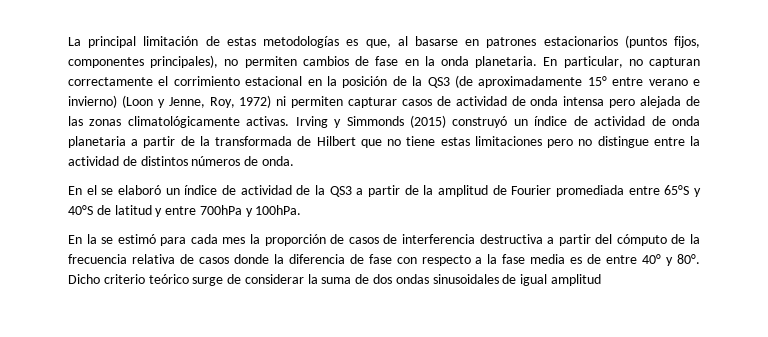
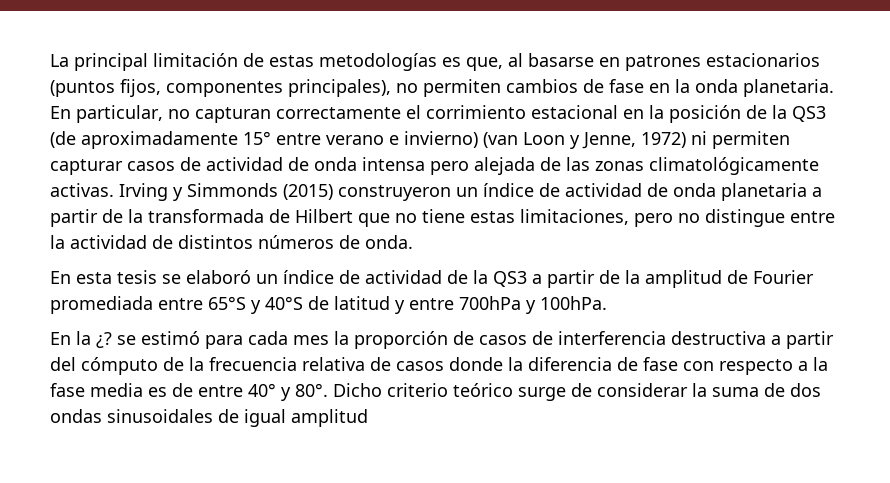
[121,95,153,108] (Loon -> [483,132,565,148] (van Loon
[209,97,235,108] Roy, -> (636, 140) none
[452,116,508,128] construyó -> [338,185,451,201] construyeron
[474,136,542,146] limitaciones -> [520,209,629,225] limitaciones,
[86,185,97,195] el -> [76,270,157,284] esta tesis
(97, 239) none -> [96,332,112,348] ¿?

